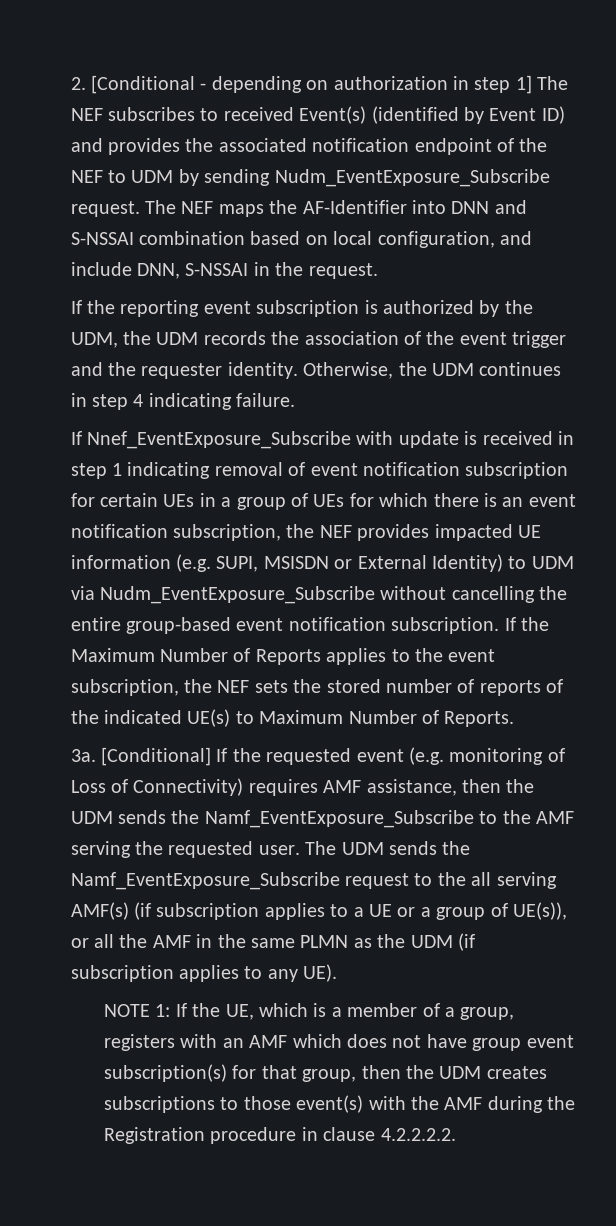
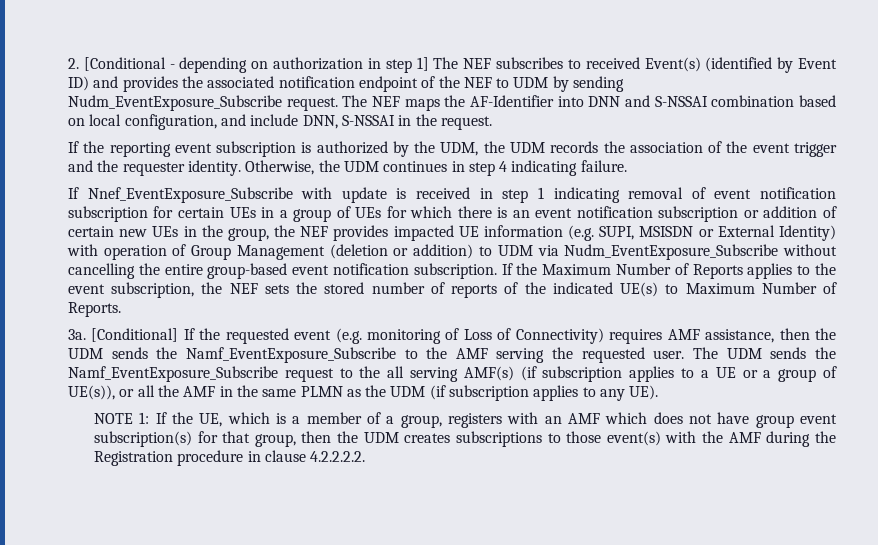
[172,524,281,541] subscription, -> [658,206,837,222] [67,225,269,241] subscription or addition of certain new UEs in the group,
(503, 563) none -> [66,244,474,260] with operation of Group Management (deletion or addition)

